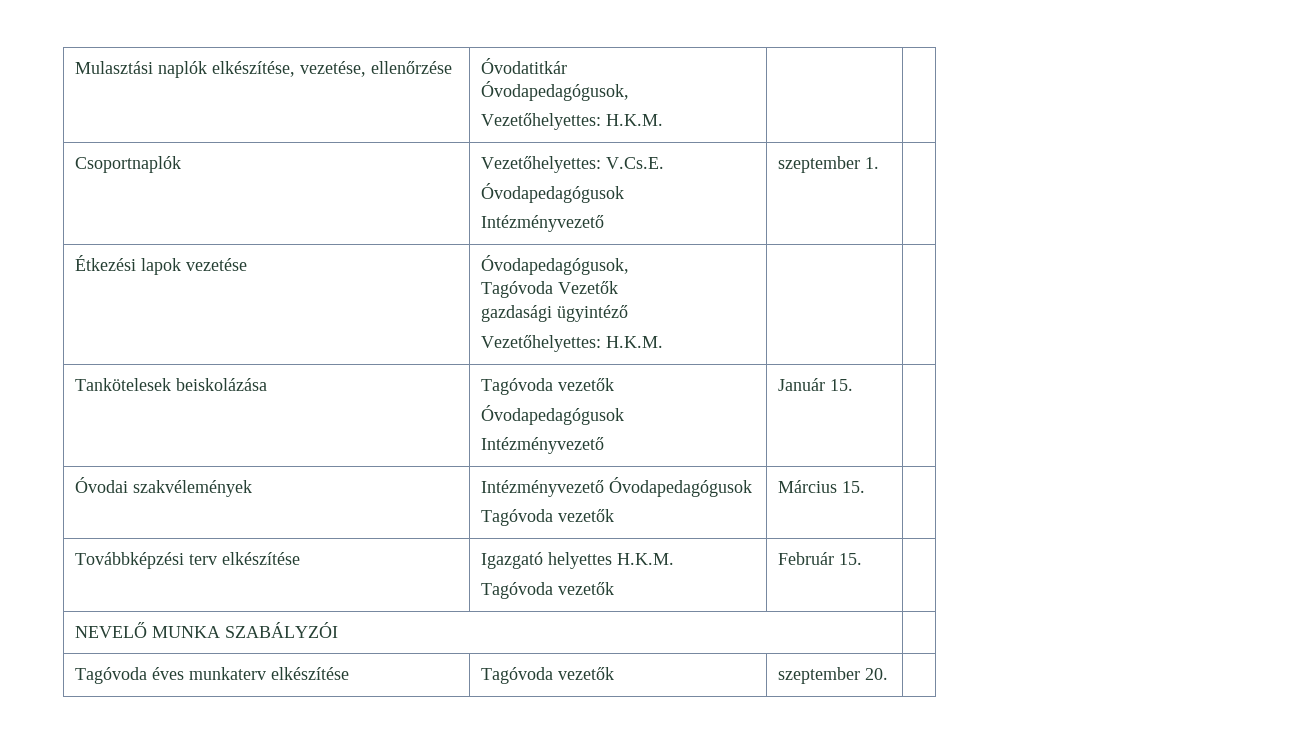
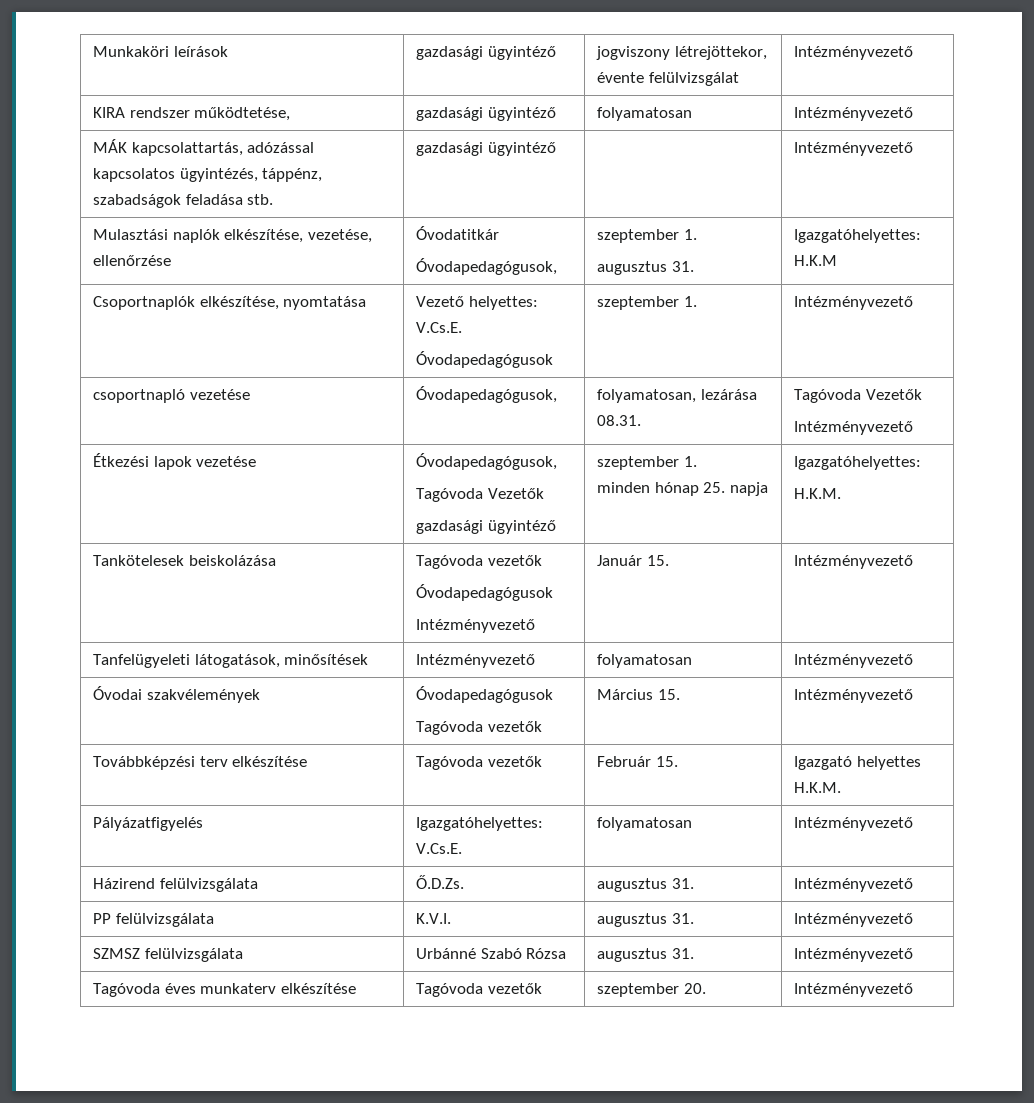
(74, 67) none -> [93,46,228,57] [416,46,556,60] [596,46,767,60] [597,72,739,86] [794,46,914,60] [93,107,291,121] [416,107,556,121] [597,107,693,121] [794,107,914,121] [93,139,315,156] [93,168,323,182] [93,194,274,208] [416,142,556,156] [794,142,914,156] Munkaköri leírások | gazdasági ügyintéző | jogviszony létrejöttekor, évente felülvizsgálat | Intézményvezető // KIRA rendszer működtetése, | gazdasági ügyintéző | folyamatosan | Intézményvezető // MÁK kapcsolattartás, adózással kapcsolatos ügyintézés, táppénz, szabadságok feladása stb. | gazdasági ügyintéző | | Intézményvezető //
[480,113,663,130] [74,156,181,173] [480,156,601,173] // Vezetőhelyettes: H.K.M. | | // Csoportnaplók | Vezetőhelyettes: -> [597,229,697,243] [597,261,694,275] [794,229,922,243] [794,255,838,266] [93,296,367,310] [416,296,538,310] | szeptember 1. // augusztus 31. | Igazgatóhelyettes: H.K.M // Csoportnaplók elkészítése, nyomtatása | Vezető helyettes:
[480,215,604,232] // Intézményvezető -> (554, 359) none
(879, 163) none -> [794,296,914,310] [93,389,250,403] [416,386,558,403] [597,389,757,403] [597,415,642,426] [794,389,922,403] [794,421,914,435] Intézményvezető // csoportnapló vezetése | Óvodapedagógusok, | folyamatosan, lezárása 08.31. | Tagóvoda Vezetők // Intézményvezető
[480,335,663,352] // Vezetőhelyettes: H.K.M. | | -> [597,456,697,470] [597,482,768,496] [794,456,922,470] [794,488,842,499] | szeptember 1. // minden hónap 25. napja | Igazgatóhelyettes: // H.K.M.
(853, 385) none -> [794,555,914,569] [93,654,369,668] [416,654,536,668] [597,654,693,668] [794,654,914,668] Intézményvezető // Tanfelügyeleti látogatások, minősítések | Intézményvezető | folyamatosan | Intézményvezető
[480,480,604,497] Intézményvezető -> (260, 696) none
(865, 487) none -> [794,689,914,703] Intézményvezető
[480,552,674,569] Igazgató helyettes H.K.M. // -> (308, 761) none
[74,622,338,638] // NEVELŐ MUNKA SZABÁLYZÓI | -> [794,756,921,770] [794,782,842,793] [93,817,204,831] [416,817,544,831] [416,843,463,854] [597,817,693,831] [794,817,914,831] [93,878,258,892] [416,875,465,889] [597,878,694,892] [794,878,914,892] [93,913,214,927] [416,913,452,924] [597,913,694,927] [794,913,914,927] [93,948,243,962] [416,948,567,959] [597,948,694,962] [794,948,914,962] Igazgató helyettes H.K.M. // Pályázatfigyelés | Igazgatóhelyettes: V.Cs.E. | folyamatosan | Intézményvezető // Házirend felülvizsgálata | Ő.D.Zs. | augusztus 31. | Intézményvezető // PP felülvizsgálata | K.V.I. | augusztus 31. | Intézményvezető // SZMSZ felülvizsgálata | Urbánné Szabó Rózsa | augusztus 31. | Intézményvezető
(888, 674) none -> [794,983,914,997] Intézményvezető

